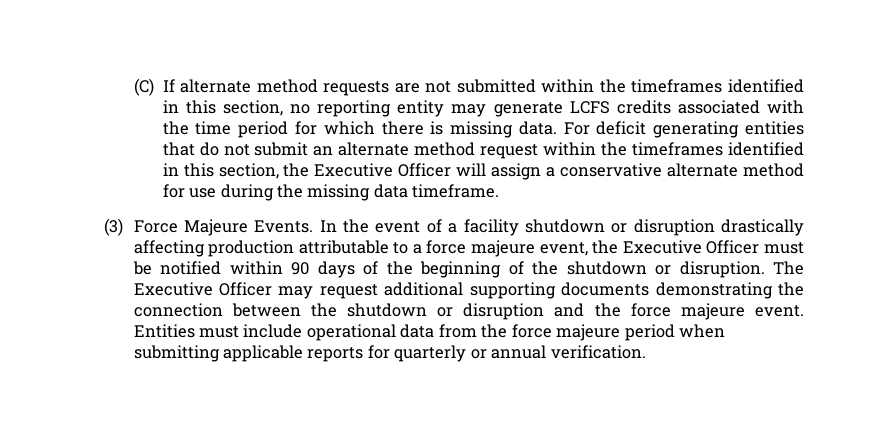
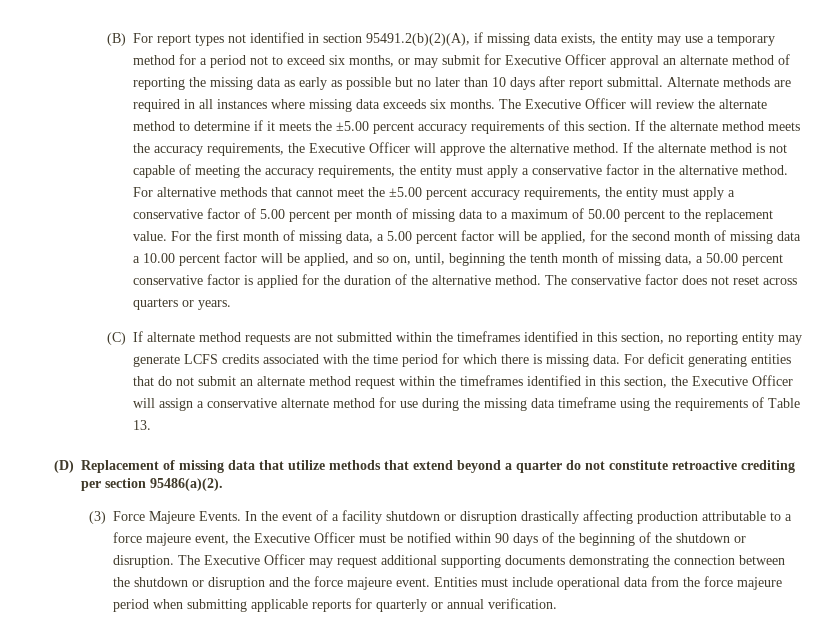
(133, 87) none -> [107,32,776,46] [133,54,791,68] [133,76,792,90] [133,98,768,112] [133,120,801,134] [133,142,788,156] [133,164,789,178] [133,187,736,200] [133,208,774,222] [133,230,802,244] [133,252,784,266] [133,274,798,288] [133,298,232,310] (B) For report types not identified in section 95491.2(b)(2)(A), if missing data exists, the entity may use a temporary method for a period not to exceed six months, or may submit for Executive Officer approval an alternate method of reporting the missing data as early as possible but no later than 10 days after report submittal. Alternate methods are required in all instances where missing data exceeds six months. The Executive Officer will review the alternate method to determine if it meets the ±5.00 percent accuracy requirements of this section. If the alternate method meets the accuracy requirements, the Executive Officer will approve the alternative method. If the alternate method is not capable of meeting the accuracy requirements, the entity must apply a conservative factor in the alternative method. For alternative methods that cannot meet the ±5.00 percent accuracy requirements, the entity must apply a conservative factor of 5.00 percent per month of missing data to a maximum of 50.00 percent to the replacement value. For the first month of missing data, a 5.00 percent factor will be applied, for the second month of missing data a 10.00 percent factor will be applied, and so on, until, beginning the tenth month of missing data, a 50.00 percent conservative factor is applied for the duration of the alternative method. The conservative factor does not reset across quarters or years. //
[412,184,500,198] timeframe. -> [558,397,801,411] [133,420,152,430] [54,460,795,473] [81,478,223,491] timeframe using the requirements of Table 13. // (D) Replacement of missing data that utilize methods that extend beyond a quarter do not constitute retroactive crediting per section 95486(a)(2).

